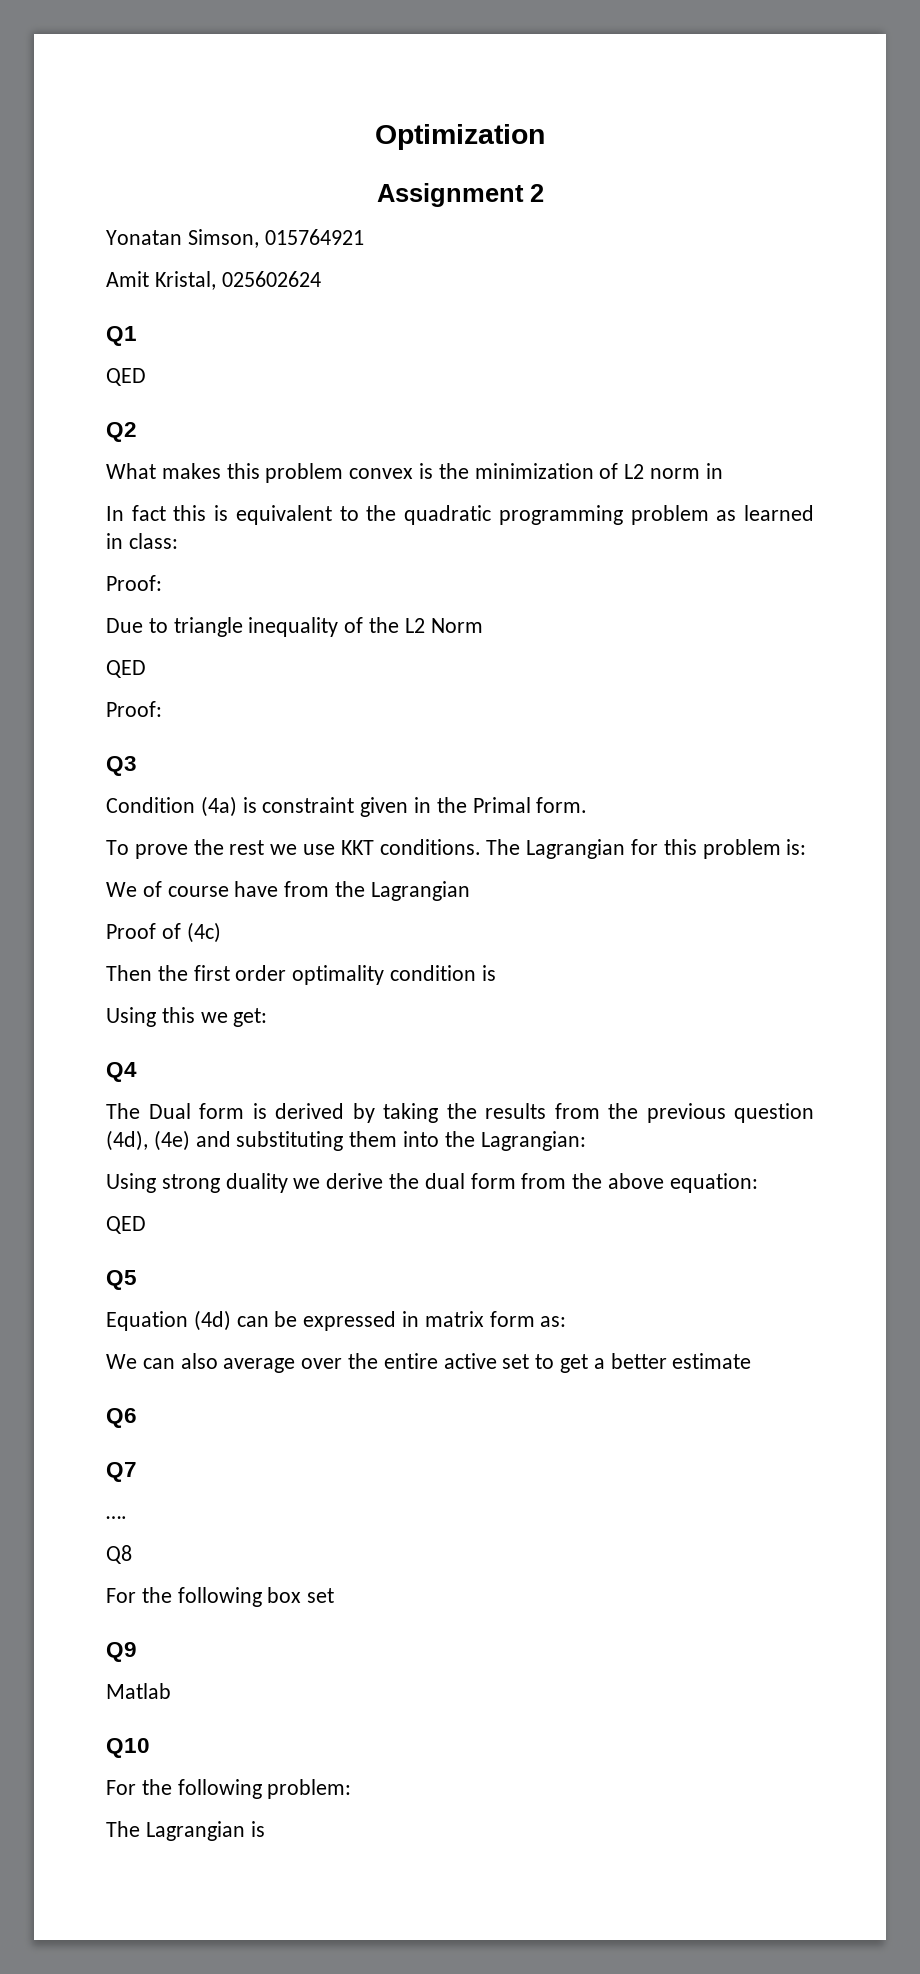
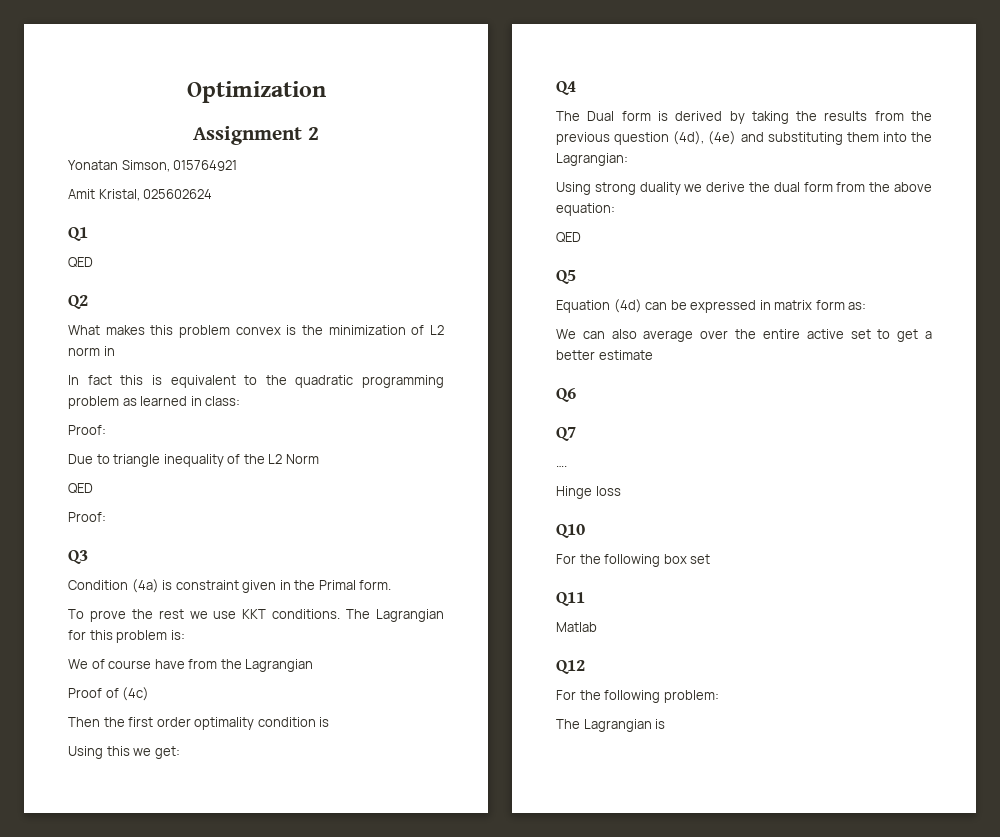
[106,1545,132,1564] Q8 -> [556,486,621,499] [556,524,585,538] Hinge loss // Q10
[106,1642,137,1662] Q9 -> [556,592,585,606] Q11
[106,1738,150,1758] Q10 -> [556,660,585,674] Q12

